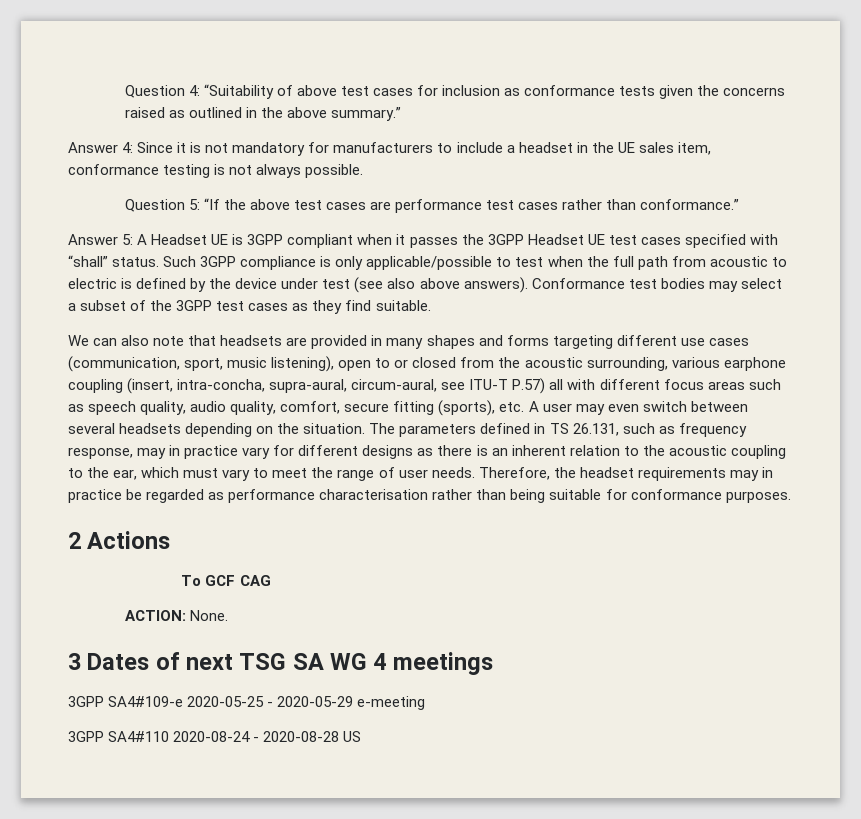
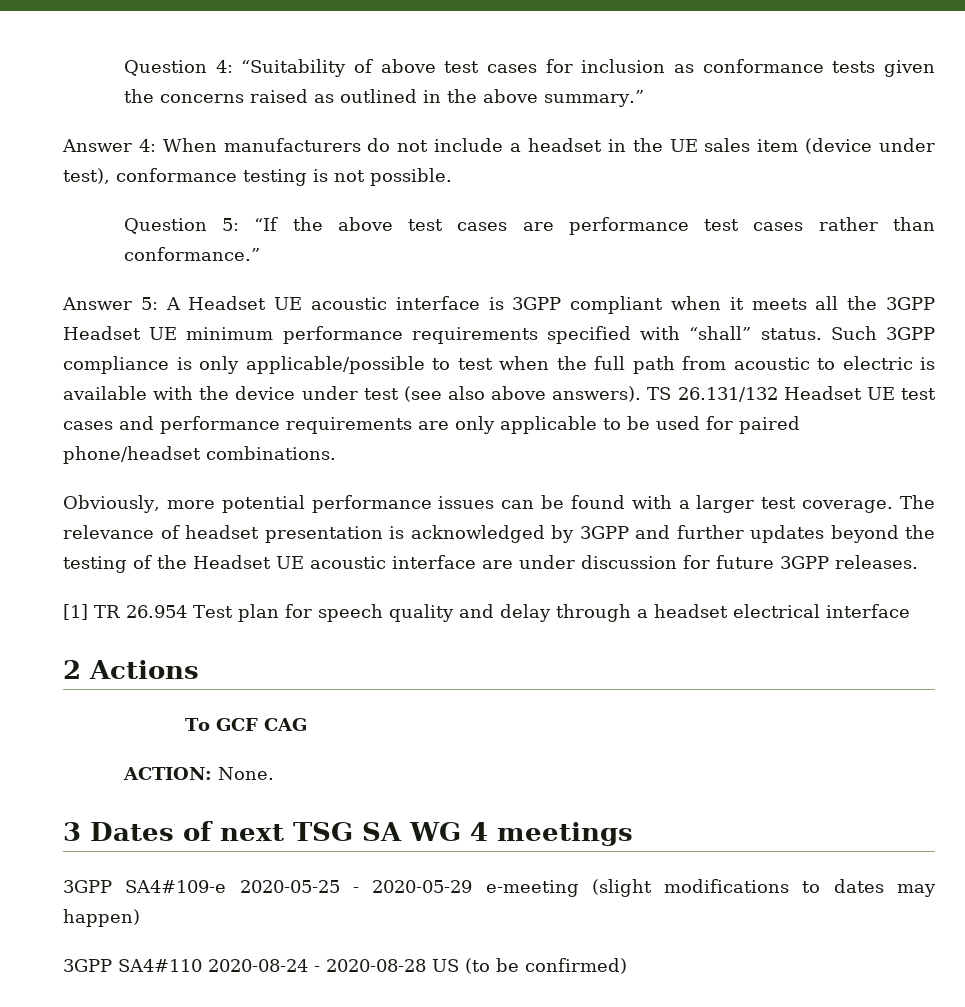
[137,142,453,156] Since it is not mandatory for manufacturers to -> [162,138,429,152] When manufacturers do not
[677,142,711,155] item, -> [757,138,936,154] [63,168,110,184] item (device under test),
[256,164,302,178] always -> (365, 176) none
(229, 239) none -> [311,296,480,310] acoustic interface
[409,237,458,248] passes -> [751,296,839,310] meets all
[608,235,681,245] test cases -> [186,326,538,344] minimum performance requirements
[136,278,207,292] defined by -> [63,386,194,400] available with
[531,278,782,292] [68,300,431,314] [68,335,749,349] [68,356,786,372] [68,378,781,394] [68,400,748,416] [68,423,747,437] [68,445,786,459] [68,467,773,481] [68,489,791,503] Conformance test bodies may select a subset of the 3GPP test cases as they find suitable. // We can also note that headsets are provided in many shapes and forms targeting different use cases (communication, sport, music listening), open to or closed from the acoustic surrounding, various earphone coupling (insert, intra-concha, supra-aural, circum-aural, see ITU-T P.57) all with different focus areas such as speech quality, audio quality, comfort, secure fitting (sports), etc. A user may even switch between several headsets depending on the situation. The parameters defined in TS 26.131, such as frequency response, may in practice vary for different designs as there is an inherent relation to the acoustic coupling to the ear, which must vary to meet the range of user needs. Therefore, the headset requirements may in practice be regarded as performance characterisation rather than being suitable for conformance purposes. -> [647,386,936,402] [63,416,800,434] [63,446,336,464] [63,495,936,513] [63,525,935,543] [63,555,918,573] [63,604,910,622] TS 26.131/132 Headset UE test cases and performance requirements are only applicable to be used for paired phone/headset combinations. // Obviously, more potential performance issues can be found with a larger test coverage. The relevance of headset presentation is acknowledged by 3GPP and further updates beyond the testing of the Headset UE acoustic interface are under discussion for future 3GPP releases. // [1] TR 26.954 Test plan for speech quality and delay through a headset electrical interface
(426, 703) none -> [591,879,936,897] [63,909,140,927] (slight modifications to dates may happen)
(362, 736) none -> [465,958,627,974] (to be confirmed)

